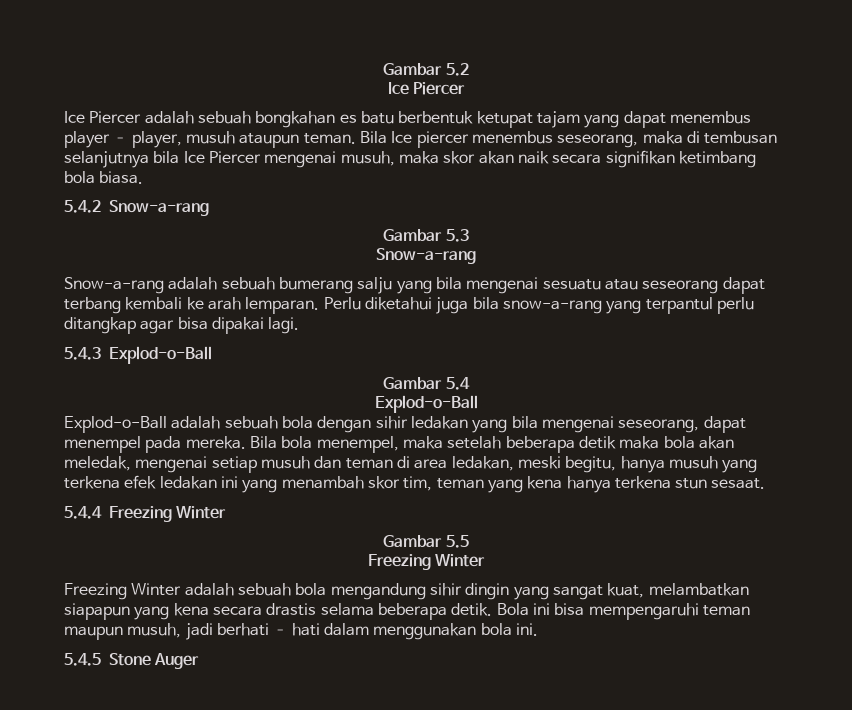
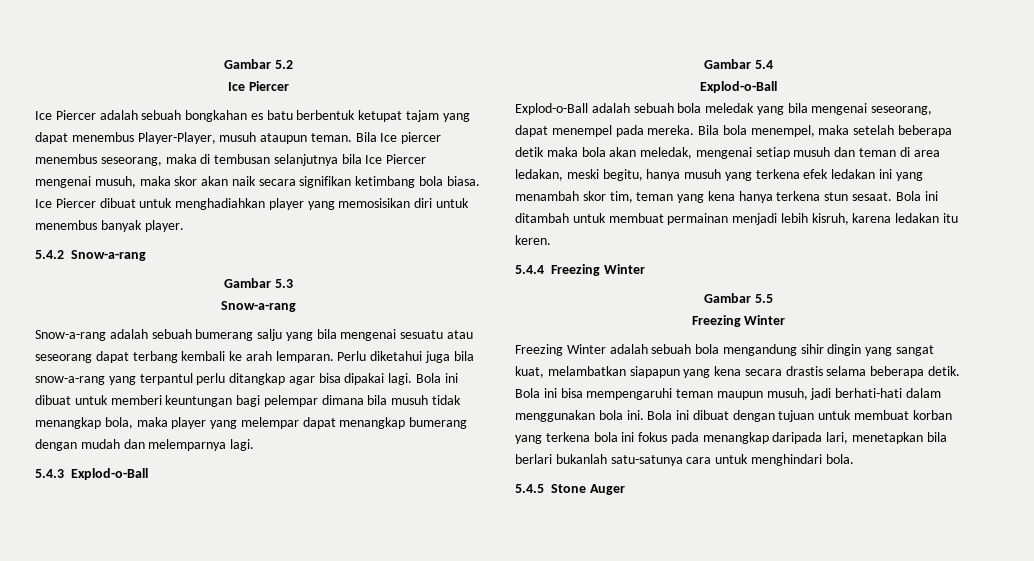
[64,131,182,148] player – player, -> [137,132,216,144] Player-Player,
(144, 177) none -> [35,198,470,210] [35,220,184,232] Ice Piercer dibuat untuk menghadiahkan player yang memosisikan diri untuk menembus banyak player.
(300, 325) none -> [416,373,458,383] [35,395,462,407] [35,417,468,429] [35,439,255,451] Bola ini dibuat untuk memberi keuntungan bagi pelempar dimana bila musuh tidak menangkap bola, maka player yang melempar dapat menangkap bumerang dengan mudah dan melemparnya lagi.
[317,416,468,433] dengan sihir ledakan -> [705,103,755,113] meledak
(766, 483) none -> [895,191,938,201] [515,213,959,225] [515,235,551,245] Bola ini ditambah untuk membuat permainan menjadi lebih kisruh, karena ledakan itu keren.
[216,623,320,636] berhati – hati -> [835,388,903,398] berhati-hati
(538, 629) none -> [647,410,952,422] [515,432,947,444] [515,454,854,466] Bola ini dibuat dengan tujuan untuk membuat korban yang terkena bola ini fokus pada menangkap daripada lari, menetapkan bila berlari bukanlah satu-satunya cara untuk menghindari bola.

